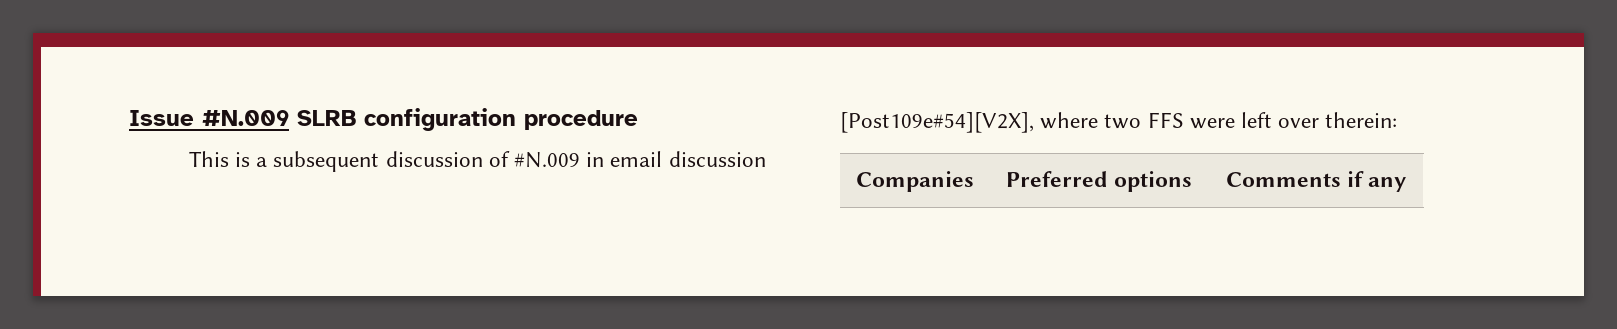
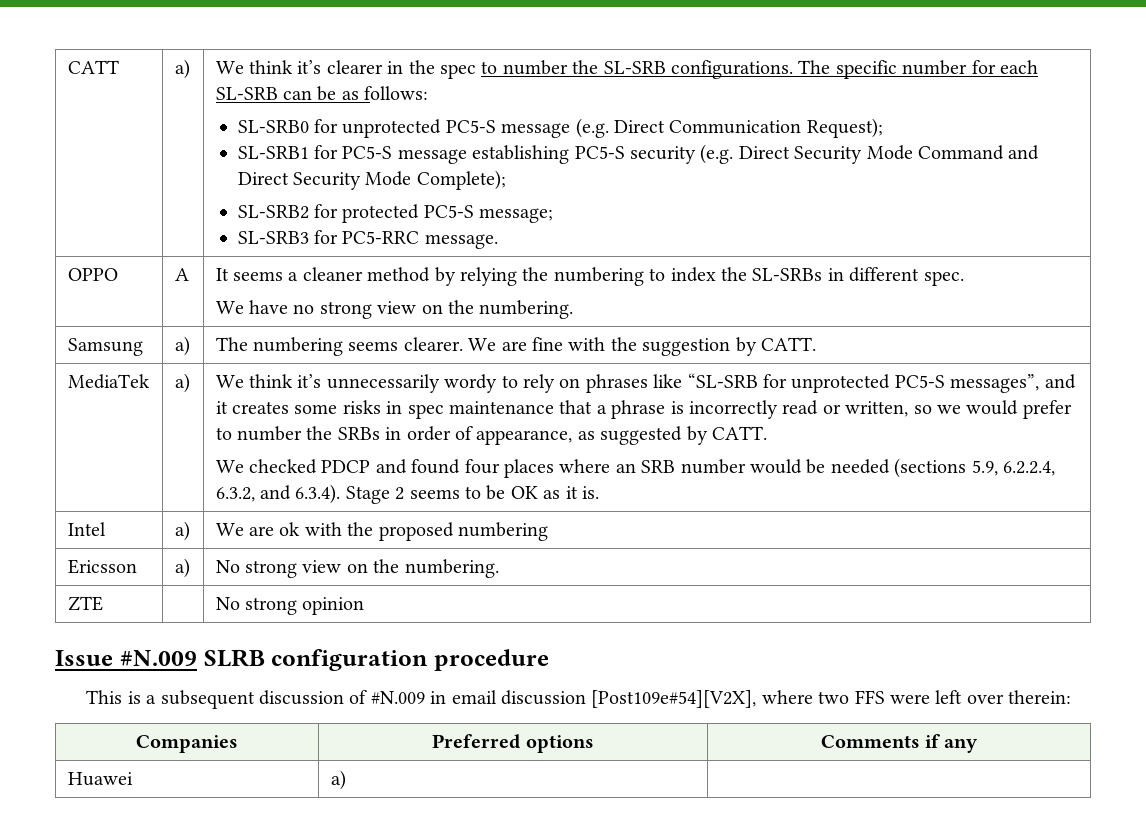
(129, 118) none -> [67,60,119,74] [174,59,190,79] [215,60,1038,79] [215,86,429,101] [237,118,883,138] [237,144,1040,164] [237,170,506,190] [237,204,554,223] [237,230,498,249] [67,268,118,281] [174,268,189,281] [215,267,964,286] [215,300,574,319] [67,338,143,356] [174,336,190,356] [215,337,816,356] [67,374,150,389] [174,373,190,393] [215,373,1076,393] [215,400,1072,419] [215,426,767,445] [215,458,1055,478] [215,484,599,504] [67,522,106,536] [174,521,190,541] [215,522,548,541] [67,559,137,574] [174,558,190,578] [215,559,499,578] [67,596,103,611] [215,597,365,615] CATT | a) | We think it’s clearer in the spec to number the SL-SRB configurations. The specific number for each SL-SRB can be as follows: // SL-SRB0 for unprotected PC5-S message (e.g. Direct Communication Request); // SL-SRB1 for PC5-S message establishing PC5-S security (e.g. Direct Security Mode Command and Direct Security Mode Complete); // SL-SRB2 for protected PC5-S message; // SL-SRB3 for PC5-RRC message. // OPPO | A | It seems a cleaner method by relying the numbering to index the SL-SRBs in different spec. // We have no strong view on the numbering. // Samsung | a) | The numbering seems clearer. We are fine with the suggestion by CATT. // MediaTek | a) | We think it’s unnecessarily wordy to rely on phrases like “SL-SRB for unprotected PC5-S messages”, and it creates some risks in spec maintenance that a phrase is incorrectly read or written, so we would prefer to number the SRBs in order of appearance, as suggested by CATT. // We checked PDCP and found four places where an SRB number would be needed (sections 5.9, 6.2.2.4, 6.3.2, and 6.3.4). Stage 2 seems to be OK as it is. // Intel | a) | We are ok with the proposed numbering // Ericsson | a) | No strong view on the numbering. // ZTE | | No strong opinion //
(1407, 184) none -> [67,772,133,786] [330,770,346,790] // Huawei | a) |

